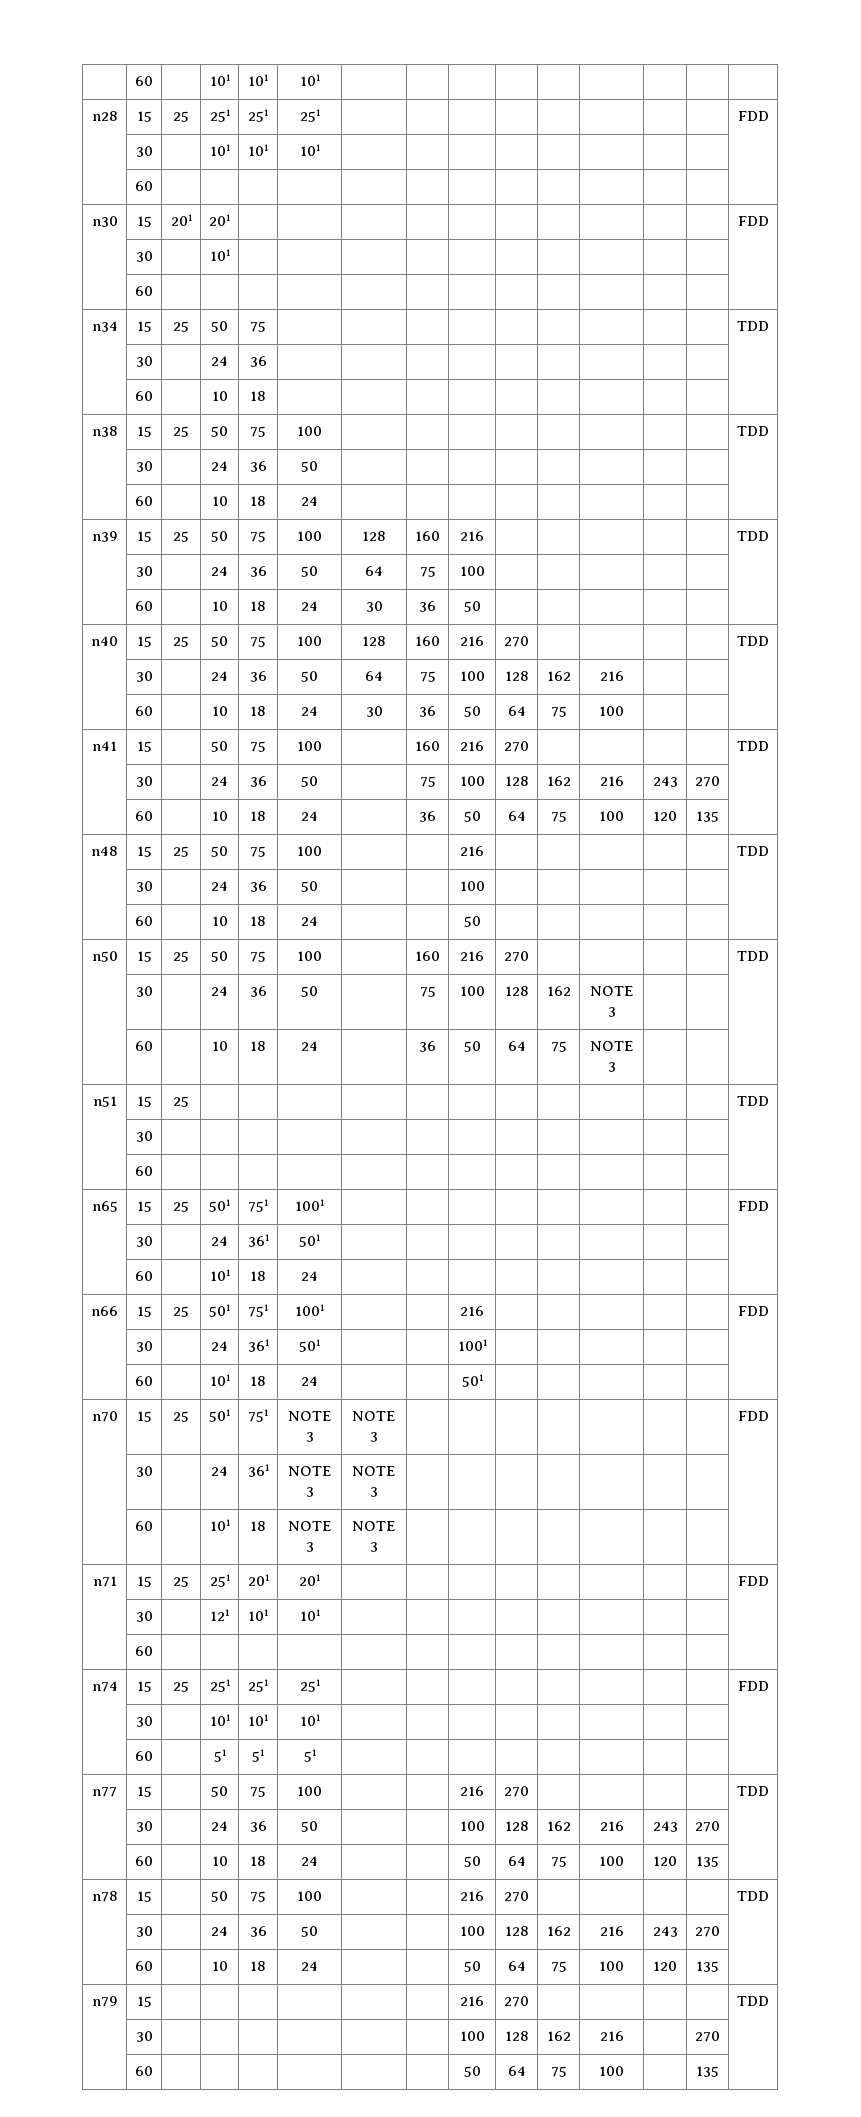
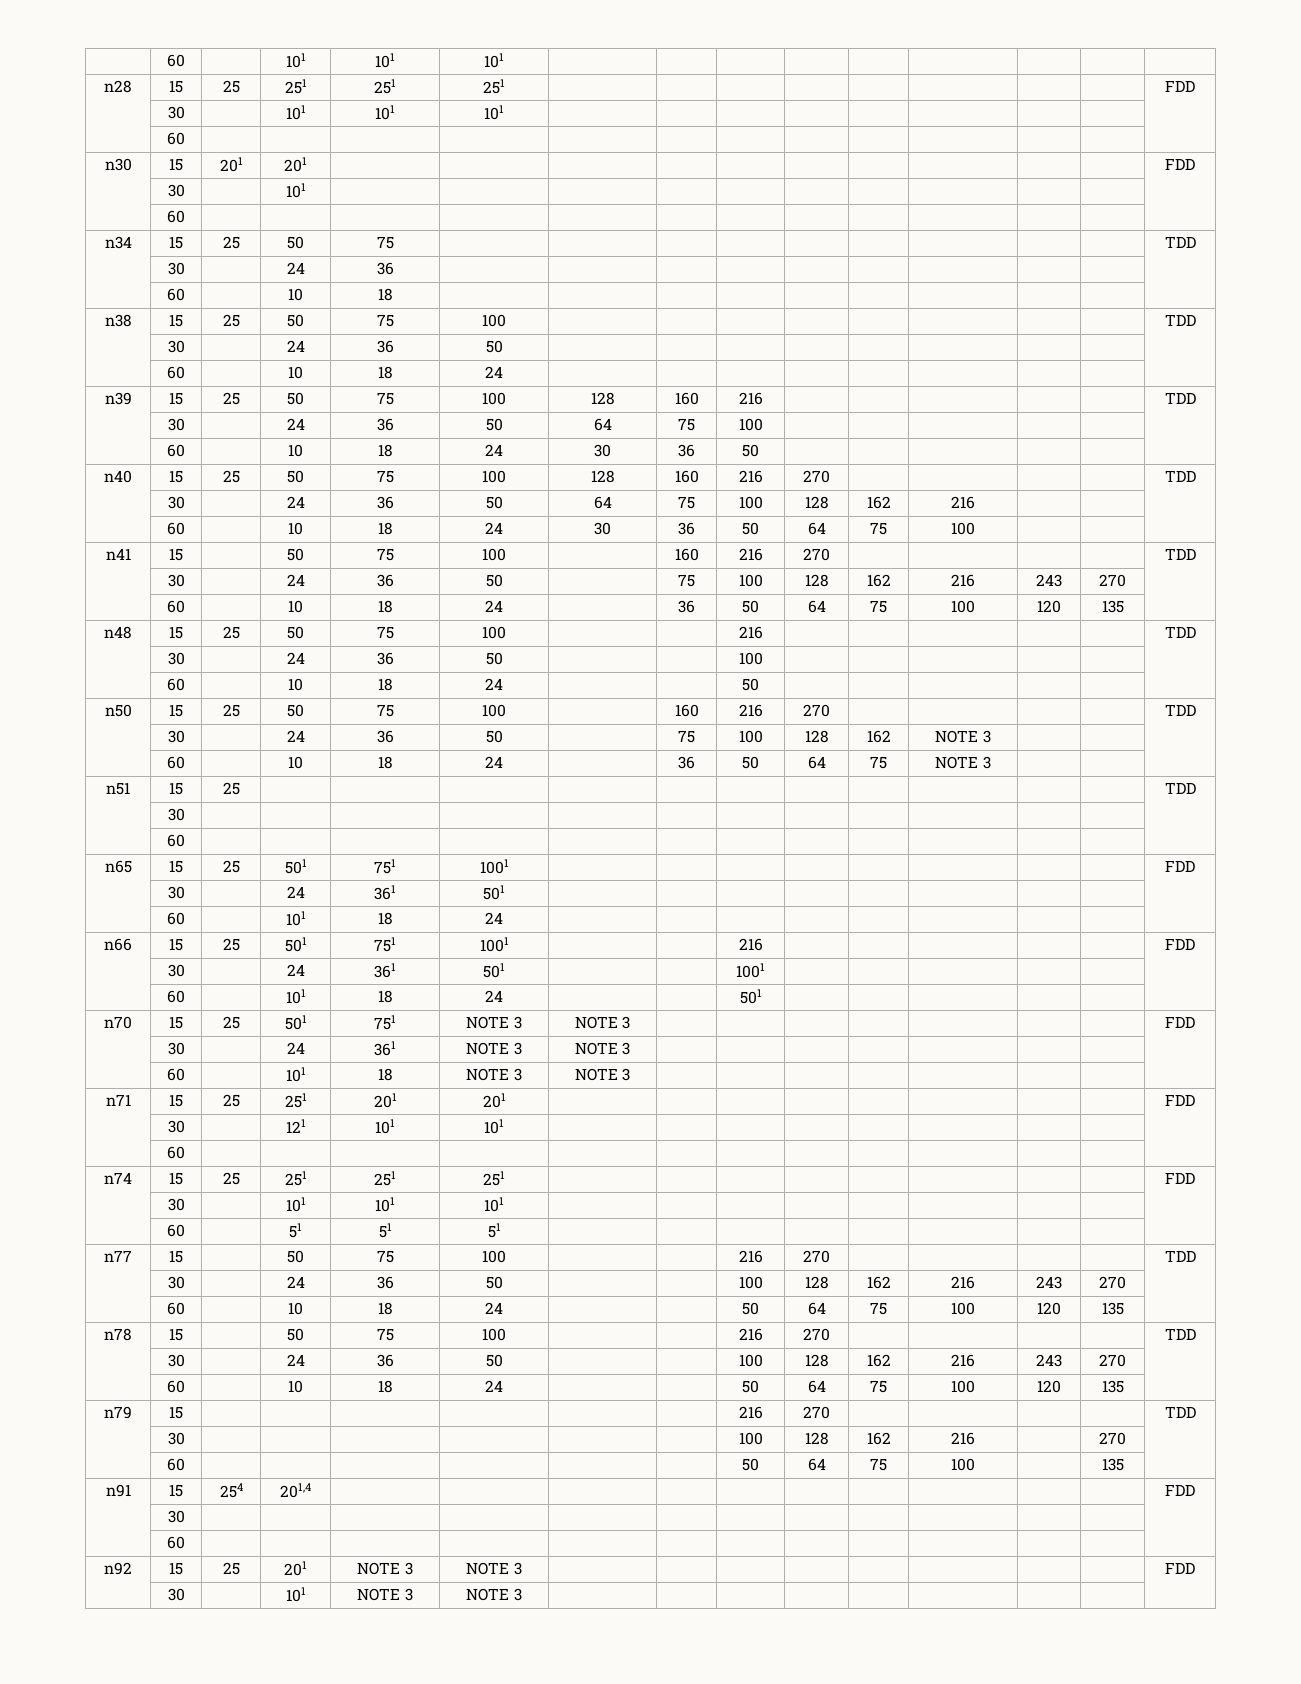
(719, 2071) none -> [105,1484,131,1497] [169,1484,183,1497] [219,1483,243,1498] [280,1483,311,1498] [1165,1484,1195,1496] [167,1510,185,1523] [167,1536,185,1549] [104,1562,132,1575] [169,1562,183,1575] [222,1562,240,1575] [284,1561,307,1576] [357,1562,413,1575] [466,1562,522,1575] [1165,1562,1195,1574] [167,1588,185,1601] [285,1587,306,1602] [357,1588,413,1601] [466,1588,522,1601] // n91 | 15 | 254 | 201,4 | | | | | | | | | | | FDD // | 30 | | | | | | | | | | | | | // | 60 | | | | | | | | | | | | | // n92 | 15 | 25 | 201 | NOTE 3 | NOTE 3 | | | | | | | | | FDD // | 30 | | 101 | NOTE 3 | NOTE 3 | | | | | | | | |

